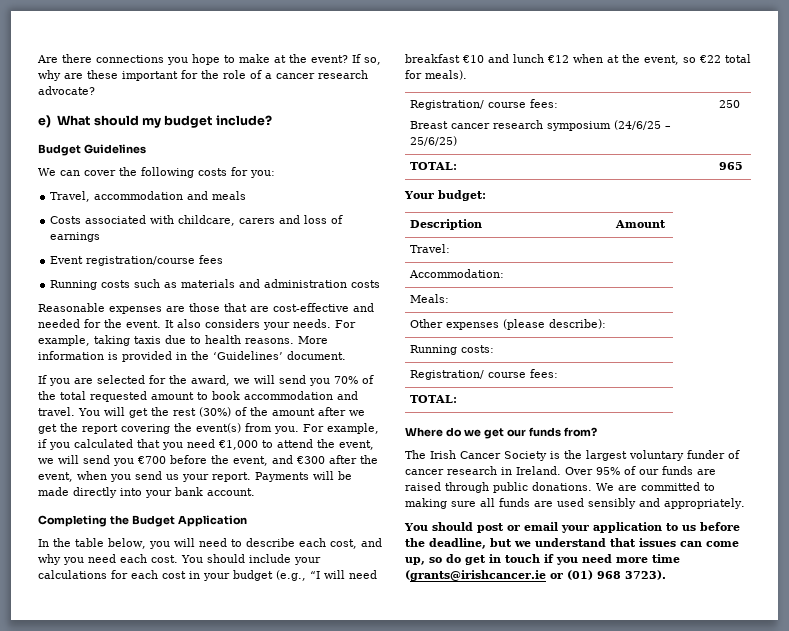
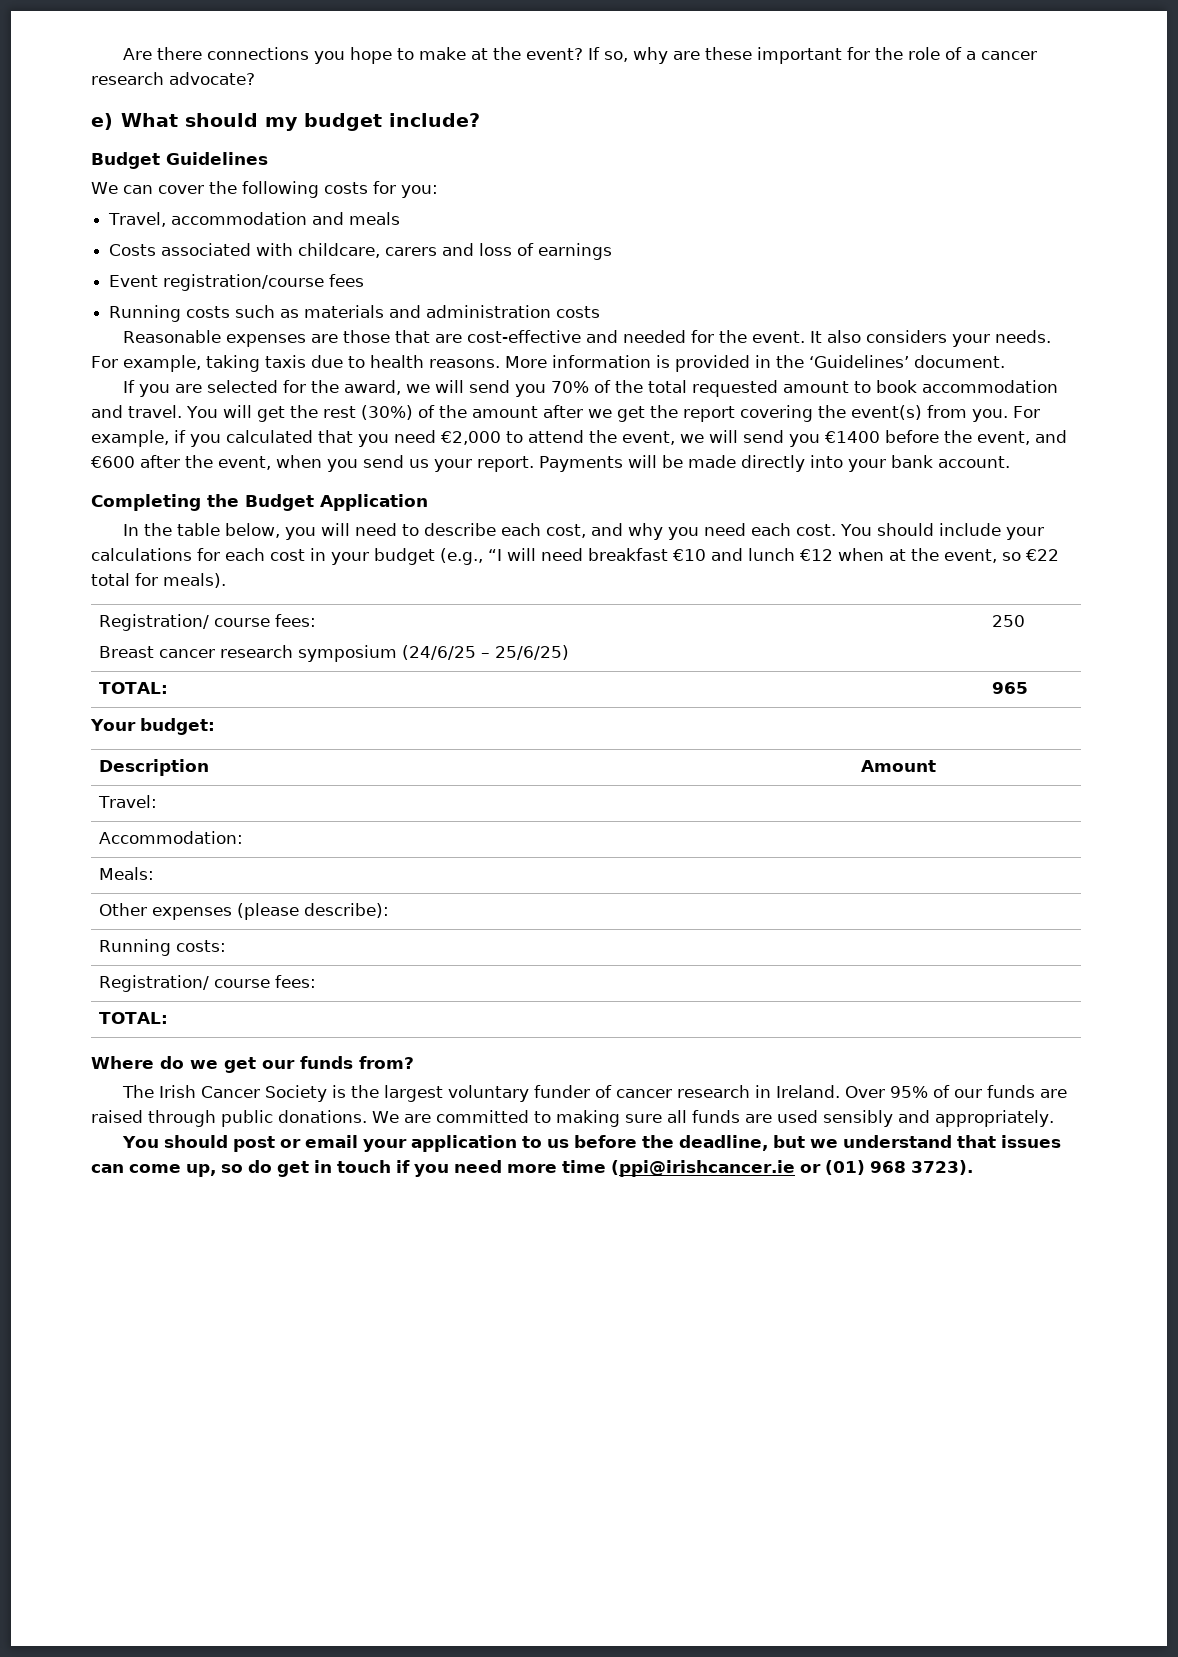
[218,440,258,450] €1,000 -> [441,431,501,445] €2,000
[137,456,166,464] €700 -> [825,431,880,443] €1400
[296,456,325,464] €300 -> [91,456,135,468] €600
[405,570,546,581] (grants@irishcancer.ie -> [611,1160,795,1177] (ppi@irishcancer.ie

